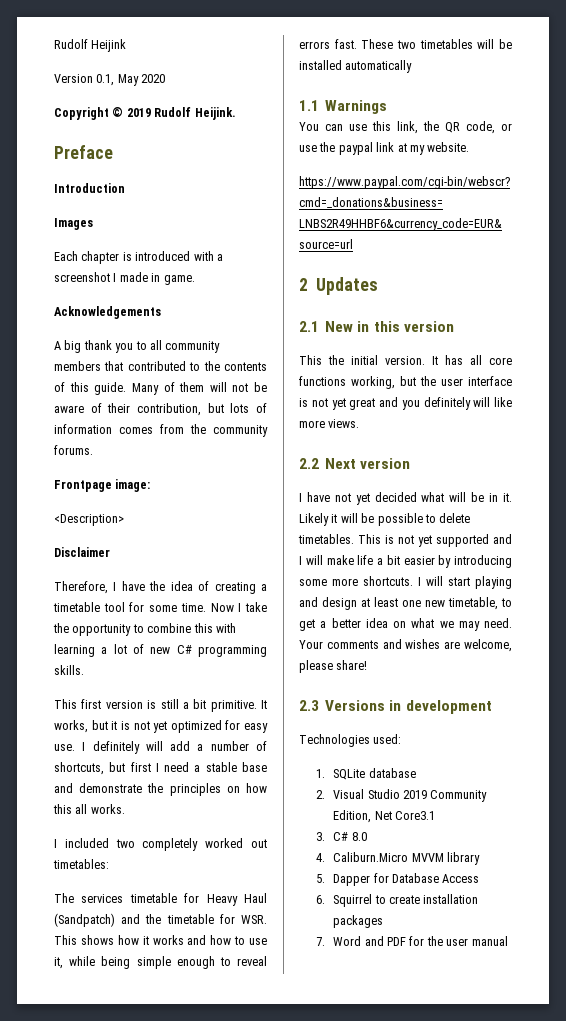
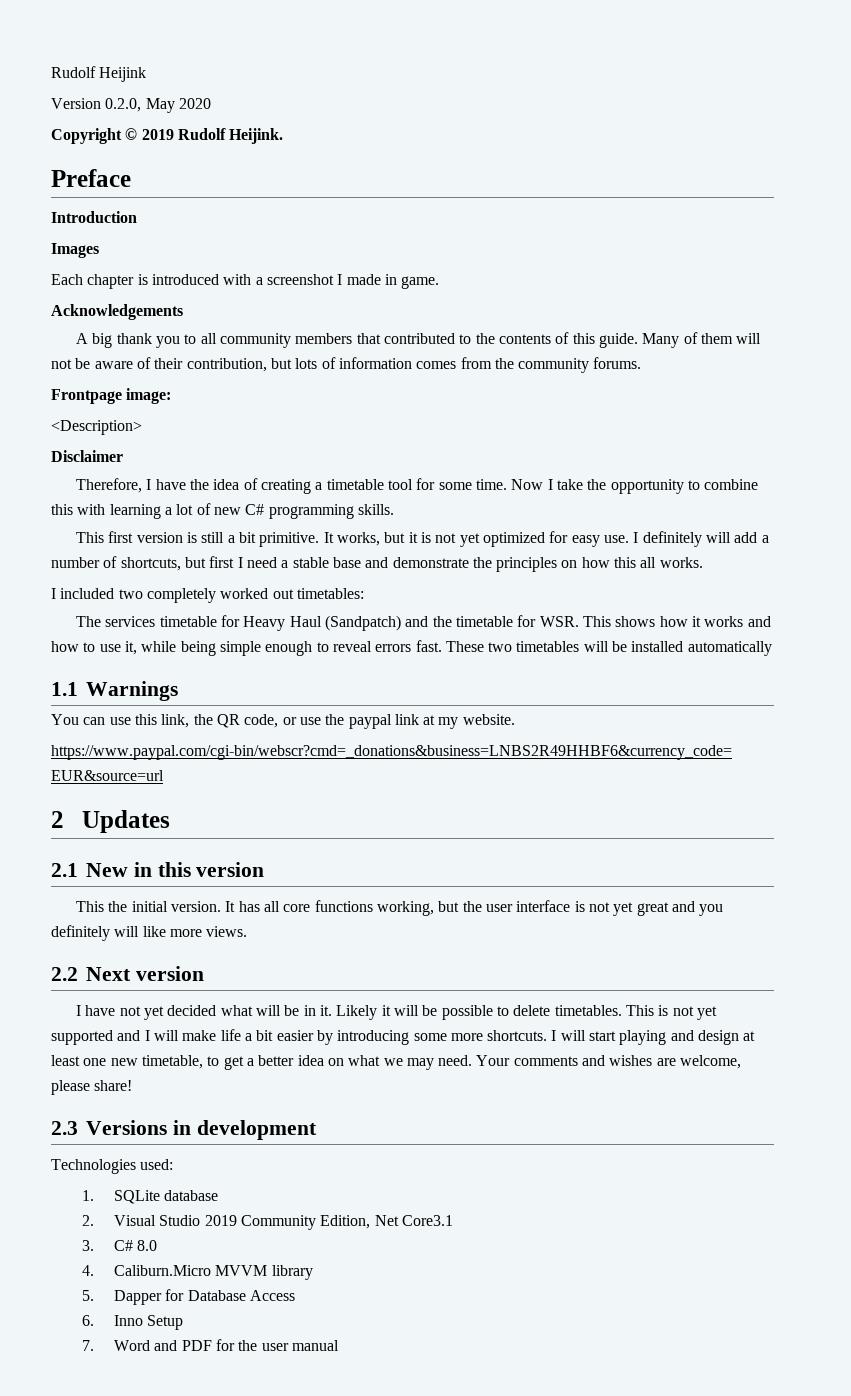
[96,74,115,86] 0.1, -> [105,98,142,112] 0.2.0,
[333,894,479,907] [333,915,384,928] Squirrel to create installation packages -> [113,1315,184,1330] Inno Setup

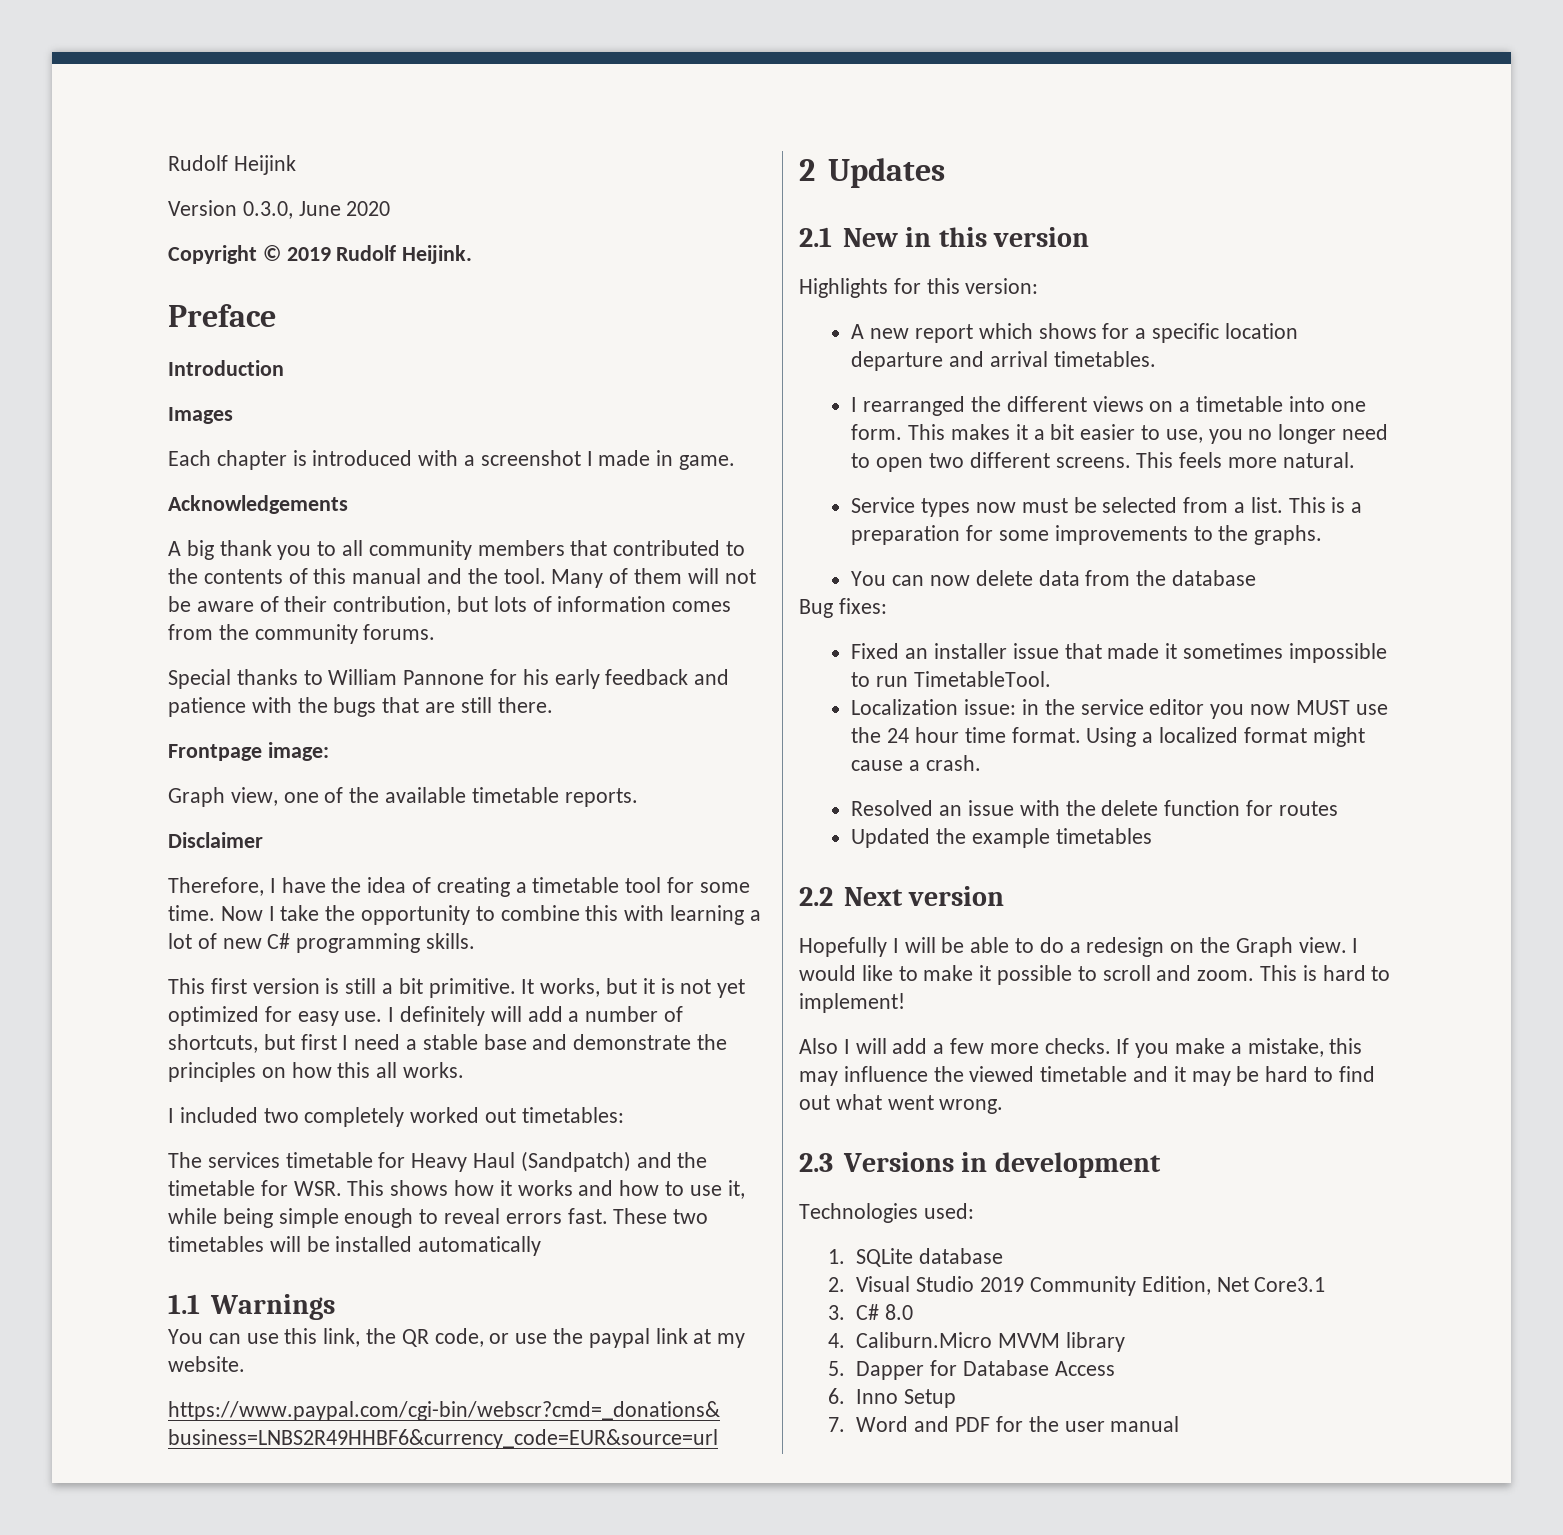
[105,98,175,113] 0.2.0, May -> [242,201,341,219] 0.3.0, June
[598,333,638,348] guide. -> [352,568,546,584] manual and the tool.
[51,388,172,404] [51,420,142,435] Frontpage image: // <Description> -> [168,669,730,689] [168,697,553,717] [168,742,329,761] [168,787,638,807] Special thanks to William Pannone for his early feedback and patience with the bugs that are still there. // Frontpage image: // Graph view, one of the available timetable reports.
[76,900,724,916] [51,925,248,941] [51,966,204,981] [76,1005,717,1020] [51,1029,756,1045] [51,1055,742,1070] [51,1080,133,1095] This the initial version. It has all core functions working, but the user interface is not yet great and you definitely will like more views. // 2.2 Next version // I have not yet decided what will be in it. Likely it will be possible to delete timetables. This is not yet supported and I will make life a bit easier by introducing some more shortcuts. I will start playing and design at least one new timetable, to get a better idea on what we may need. Your comments and wishes are welcome, please share! -> [799,278,1039,298] [851,323,1298,343] [851,351,1156,371] [851,396,1366,416] [851,424,1389,444] [851,452,1355,472] [851,497,1363,517] [851,525,1323,545] [851,570,1257,586] [799,598,887,618] [851,643,1387,663] [851,671,1051,687] [851,699,1388,719] [851,727,1365,747] [851,755,981,771] [851,800,1338,816] [851,828,1152,848] [799,886,1005,906] [799,937,1359,957] [799,965,1391,985] [799,993,905,1013] [799,1038,1363,1058] [799,1066,1375,1086] [799,1094,1004,1114] Highlights for this version: // A new report which shows for a specific location departure and arrival timetables. // I rearranged the different views on a timetable into one form. This makes it a bit easier to use, you no longer need to open two different screens. This feels more natural. // Service types now must be selected from a list. This is a preparation for some improvements to the graphs. // You can now delete data from the database // Bug fixes: // Fixed an installer issue that made it sometimes impossible to run TimetableTool. // Localization issue: in the service editor you now MUST use the 24 hour time format. Using a localized format might cause a crash. // Resolved an issue with the delete function for routes // Updated the example timetables // 2.2 Next version // Hopefully I will be able to do a redesign on the Graph view. I would like to make it possible to scroll and zoom. This is hard to implement! // Also I will add a few more checks. If you make a mistake, this may influence the viewed timetable and it may be hard to find out what went wrong.

